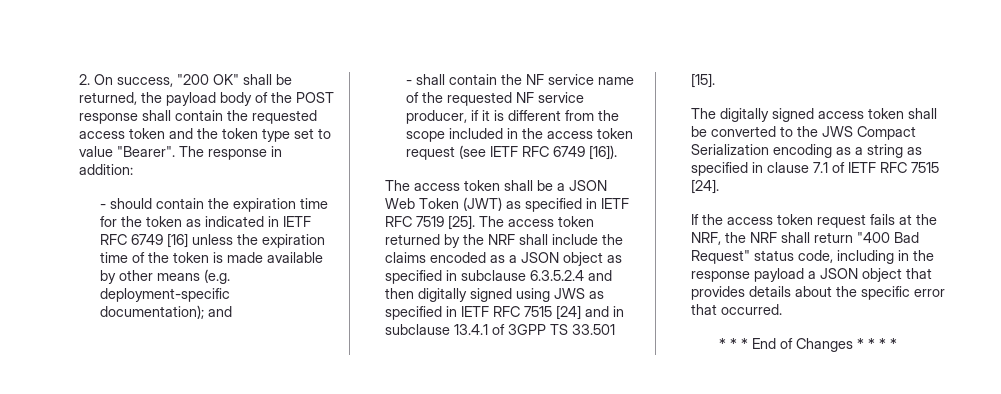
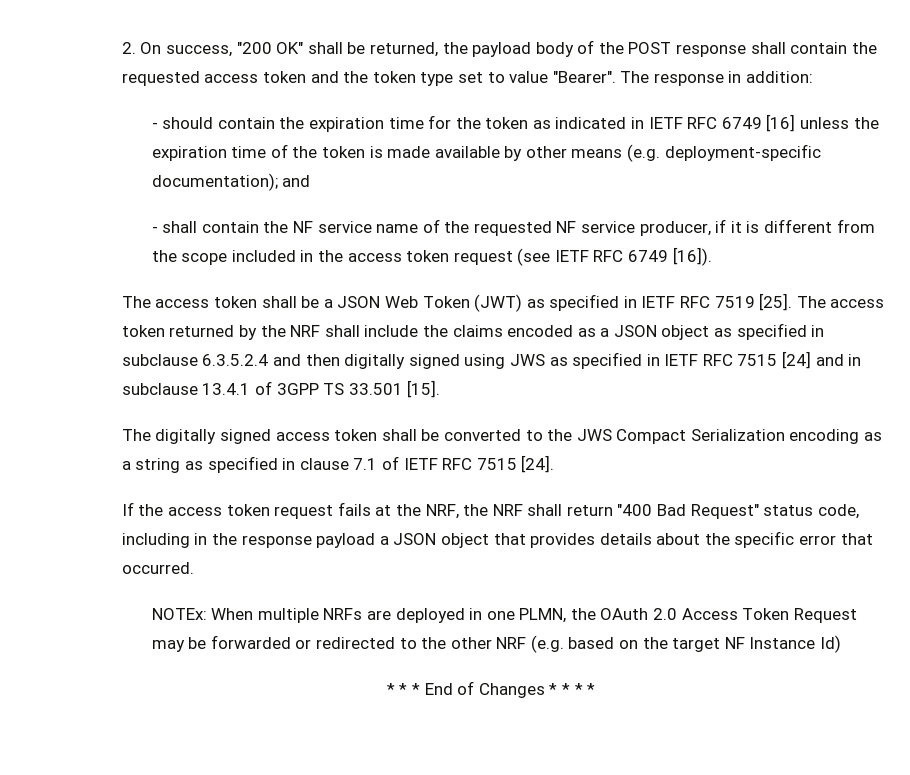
(782, 309) none -> [151,608,857,623] [151,635,841,653] // NOTEx: When multiple NRFs are deployed in one PLMN, the OAuth 2.0 Access Token Request may be forwarded or redirected to the other NRF (e.g. based on the target NF Instance Id)

